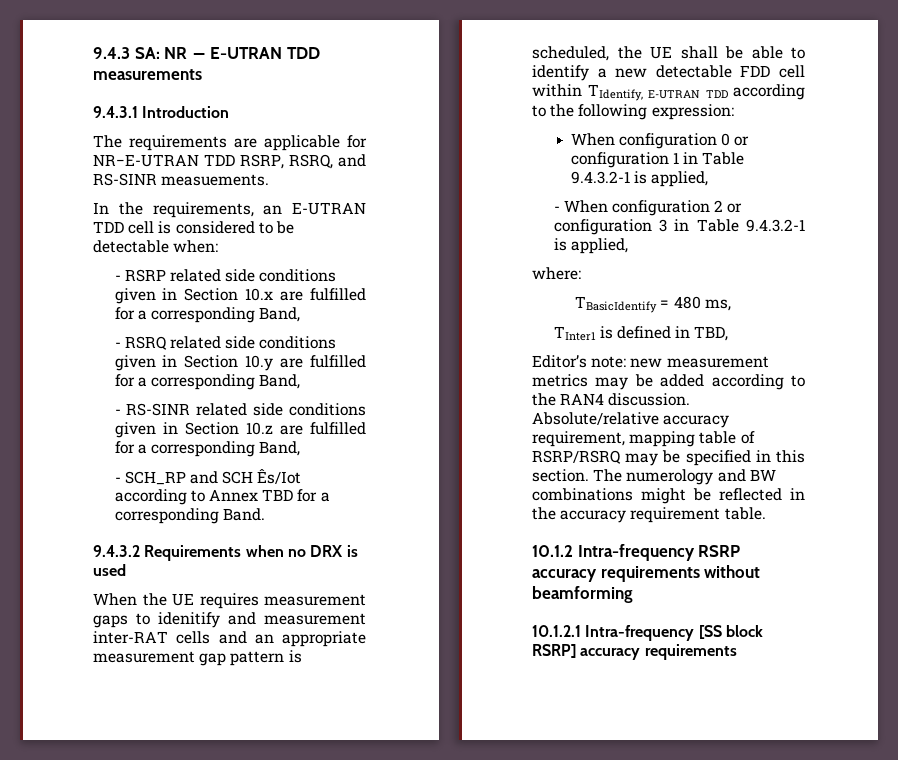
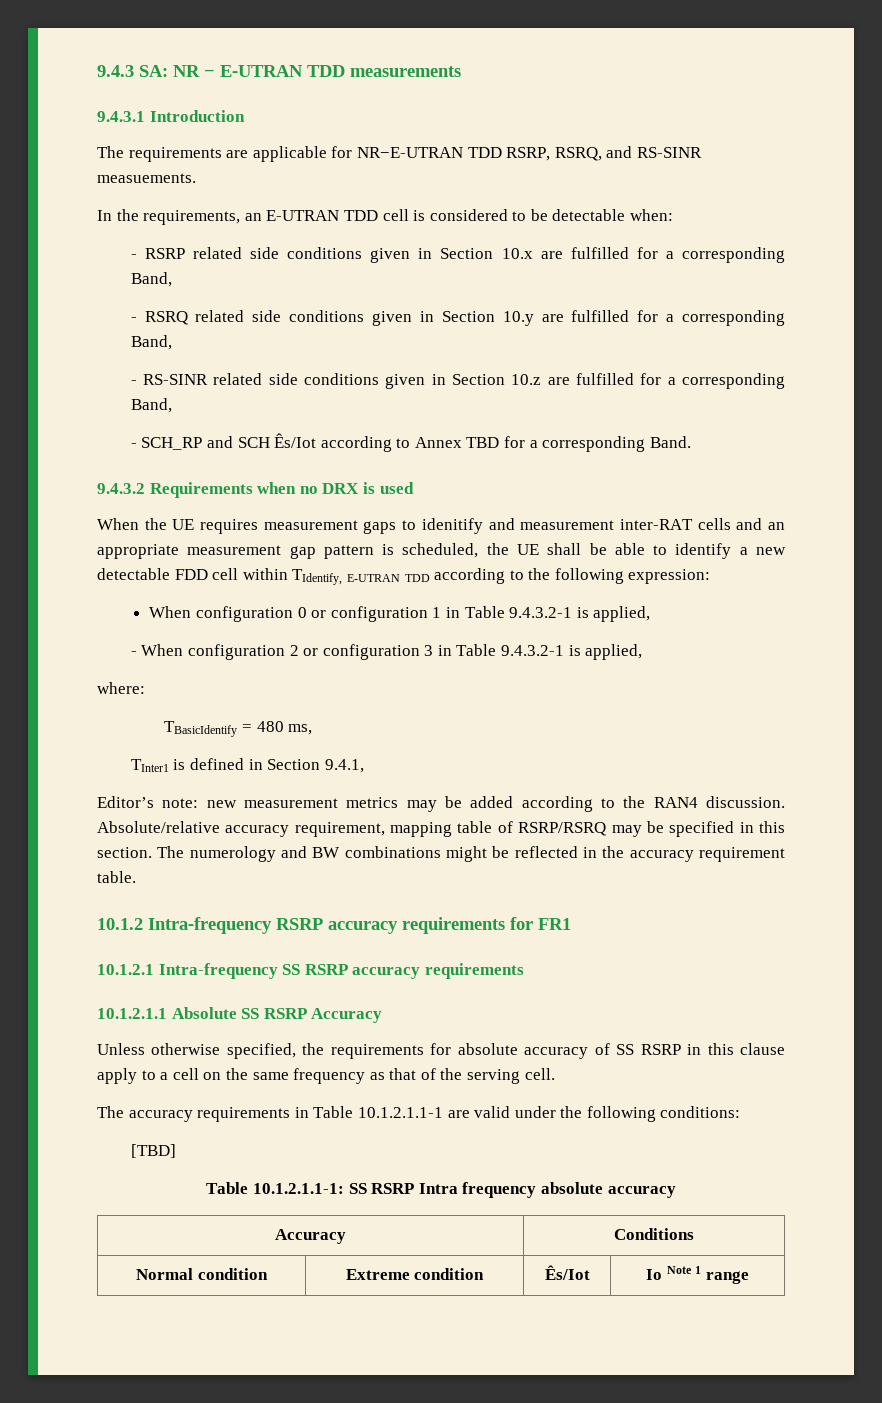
[694,326,729,341] TBD, -> [267,759,364,773] Section 9.4.1,
[704,565,761,578] [532,586,633,603] without beamforming -> [510,917,571,930] for FR1
[698,625,763,639] [532,644,737,660] [SS block RSRP] accuracy requirements -> [282,963,524,979] [97,1007,383,1023] [97,1043,785,1059] [97,1068,555,1084] [97,1106,741,1122] [130,1144,176,1158] [206,1182,676,1198] [275,1229,346,1244] [614,1228,694,1240] [136,1268,268,1280] [345,1268,485,1280] [544,1265,590,1280] [646,1266,749,1284] SS RSRP accuracy requirements // 10.1.2.1.1 Absolute SS RSRP Accuracy // Unless otherwise specified, the requirements for absolute accuracy of SS RSRP in this clause apply to a cell on the same frequency as that of the serving cell. // The accuracy requirements in Table 10.1.2.1.1-1 are valid under the following conditions: // [TBD] // Table 10.1.2.1.1-1: SS RSRP Intra frequency absolute accuracy // Accuracy | Conditions // Normal condition | Extreme condition | Ês/Iot | Io Note 1 range

